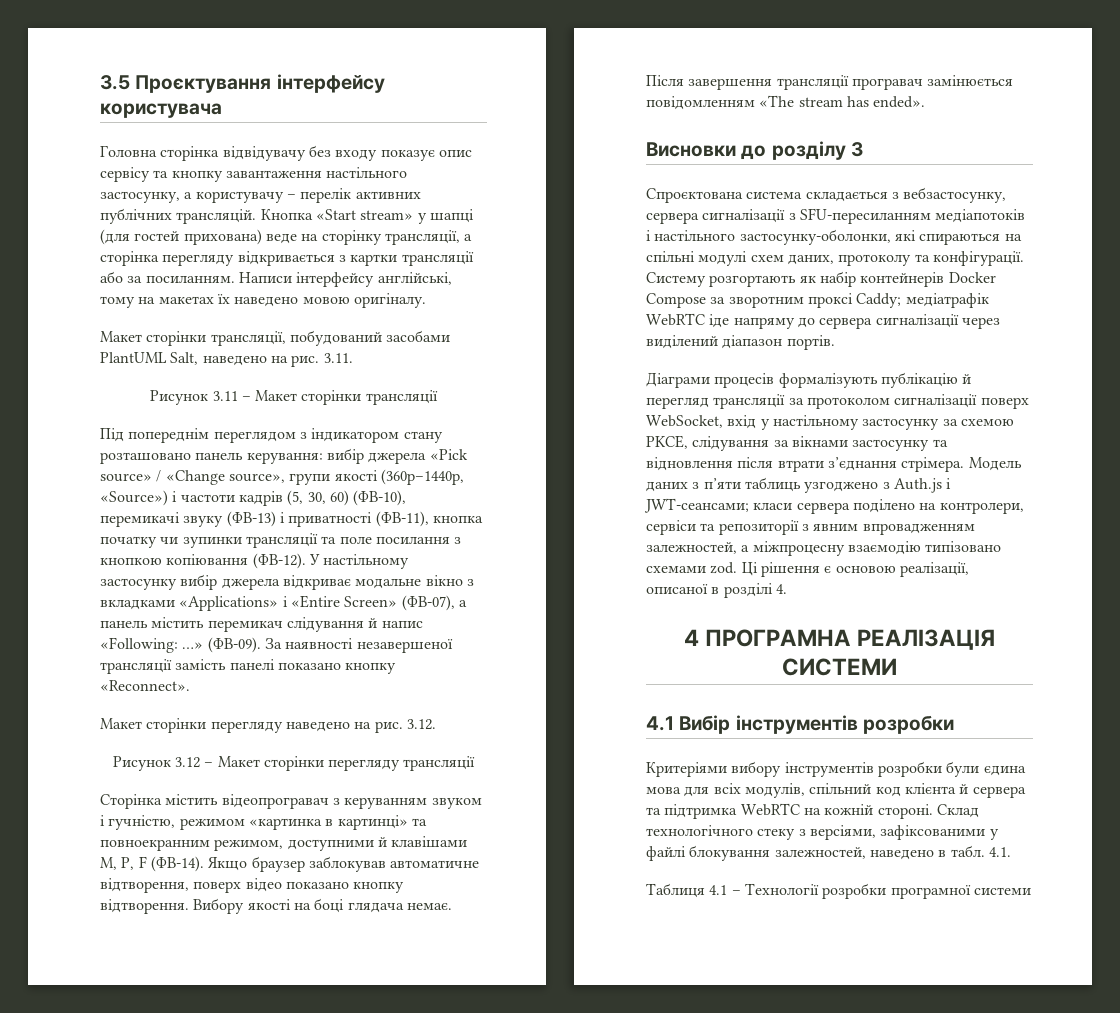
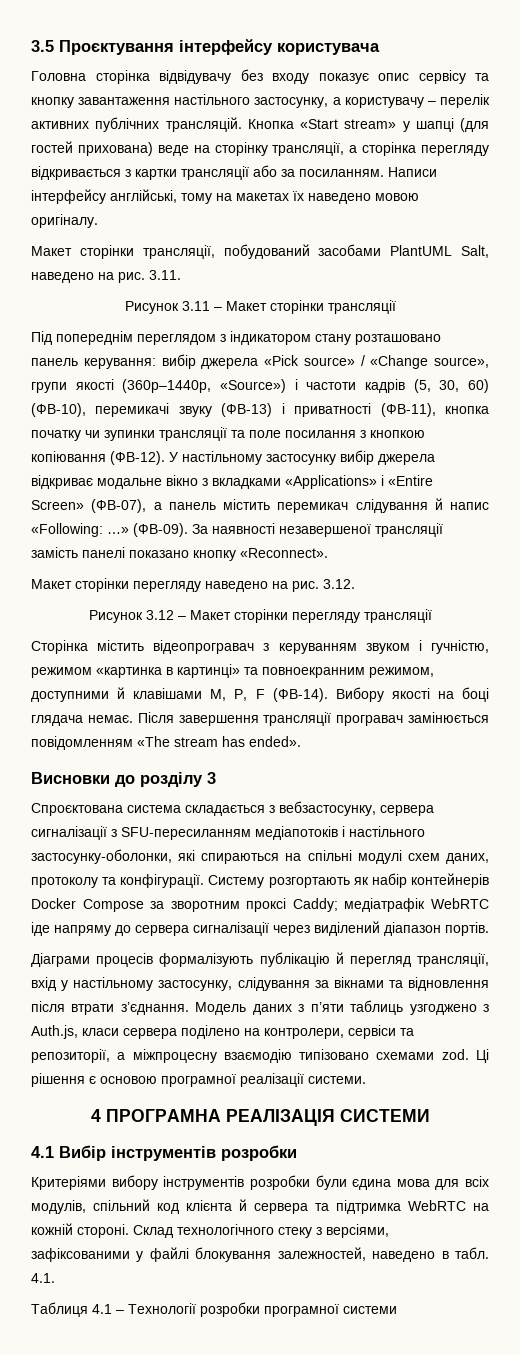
[208,856,480,872] [100,878,405,893] [100,899,189,914] Якщо браузер заблокував автоматичне відтворення, поверх відео показано кнопку відтворення. -> (328, 695) none
[713,394,1029,409] [646,415,1014,430] [646,435,688,449] трансляції за протоколом сигналізації поверх WebSocket, вхід у настільному застосунку за схемою PKCE, -> [417,953,490,967] [31,977,233,991] трансляції, вхід у настільному застосунку,
[852,439,930,451] застосунку -> (384, 982) none
[827,457,965,472] з’єднання стрімера. -> [120,1002,189,1015] з’єднання.
[893,478,952,493] [644,498,749,513] Auth.js і JWT-сеансами; -> [31,1025,78,1039] Auth.js,
[718,520,975,535] [646,542,737,554] репозиторії з явним впровадженням залежностей, -> [31,1049,110,1063] репозиторії,
[899,562,969,577] [646,583,787,598] реалізації, описаної в розділі 4. -> [161,1073,366,1087] програмної реалізації системи.

